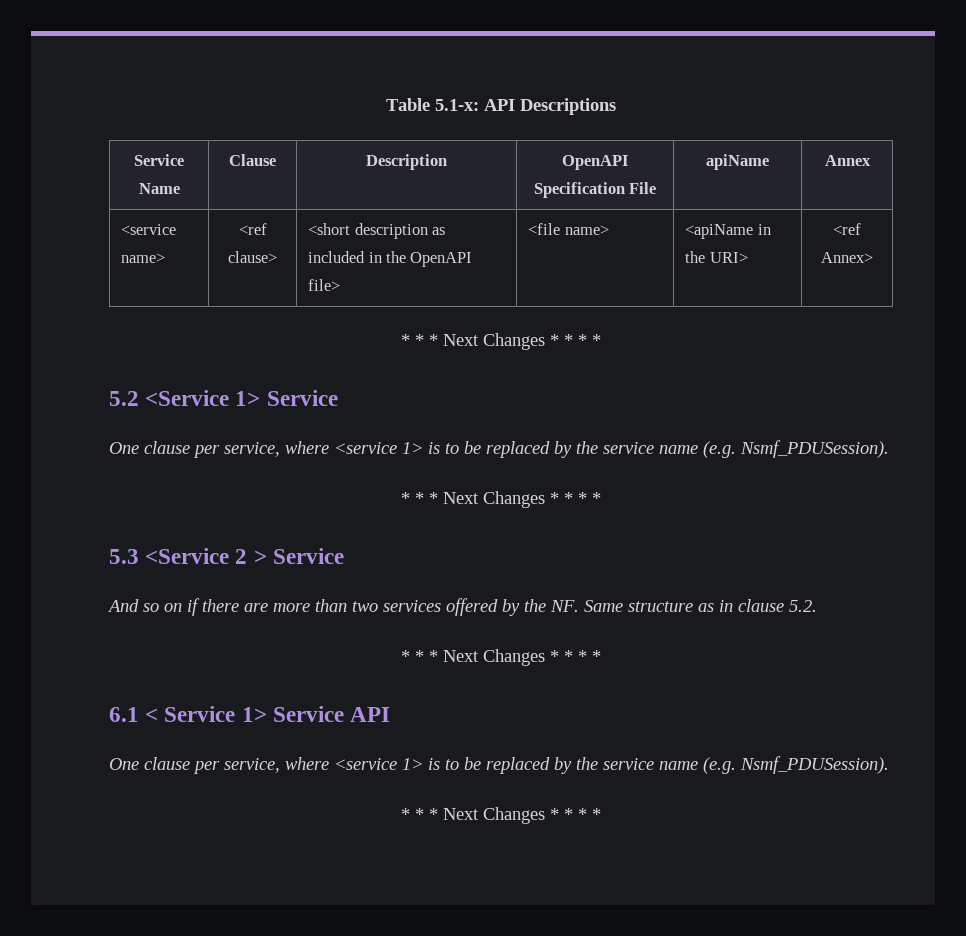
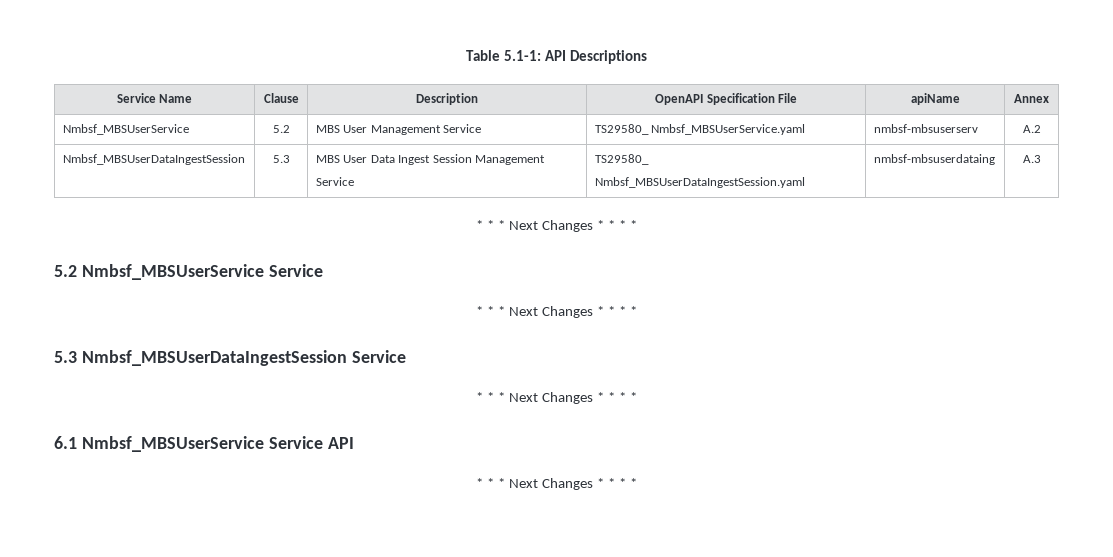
[435,99,479,111] 5.1-x: -> [504,50,542,61] 5.1-1:
[121,224,177,235] [121,253,166,263] [238,223,267,235] [228,251,277,263] [308,223,445,239] [308,251,473,267] [308,279,341,291] [528,223,609,235] [685,224,771,239] [685,251,748,263] [833,223,861,235] [821,252,873,263] <service name> | <ref clause> | <short description as included in the OpenAPI file> | <file name> | <apiName in the URI> | <ref Annex> -> [62,124,189,135] [272,125,290,133] [315,124,482,135] [594,124,806,135] [873,124,978,133] [1022,125,1041,133] [62,154,245,165] [272,155,290,163] [315,154,546,165] [315,177,354,186] [594,154,649,165] [594,177,805,188] [873,154,995,165] [1022,155,1041,163] Nmbsf_MBSUserService | 5.2 | MBS User Management Service | TS29580_ Nmbsf_MBSUserService.yaml | nmbsf-mbsuserserv | A.2 // Nmbsf_MBSUserDataIngestSession | 5.3 | MBS User Data Ingest Session Management Service | TS29580_ Nmbsf_MBSUserDataIngestSession.yaml | nmbsf-mbsuserdataing | A.3
[145,390,338,406] [109,440,889,458] <Service 1> Service // One clause per service, where <service 1> is to be replaced by the service name (e.g. Nsmf_PDUSession). -> [81,264,323,280] Nmbsf_MBSUserService Service
[145,548,344,564] [107,598,817,616] <Service 2 > Service // And so on if there are more than two services offered by the NF. Same structure as in clause 5.2. -> [81,350,406,366] Nmbsf_MBSUserDataIngestSession Service
[145,706,267,722] < Service 1> -> [81,436,264,452] Nmbsf_MBSUserService
[109,756,889,774] // One clause per service, where <service 1> is to be replaced by the service name (e.g. Nsmf_PDUSession). -> (354, 443) none

